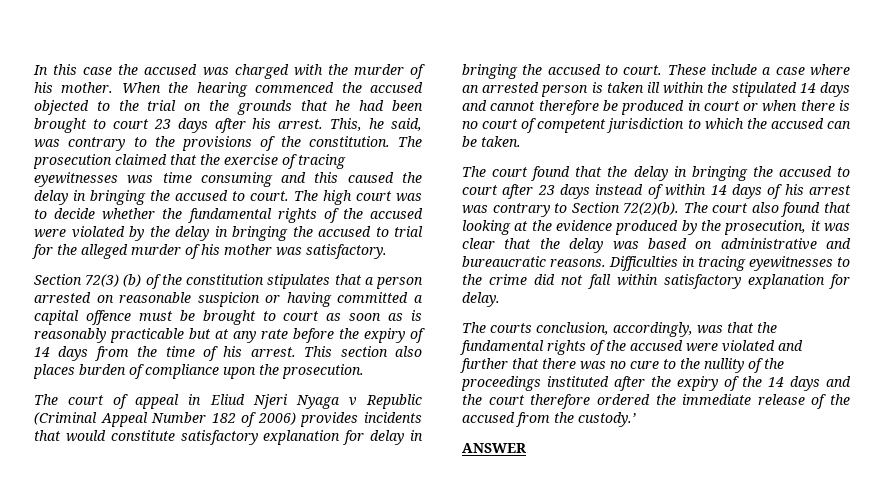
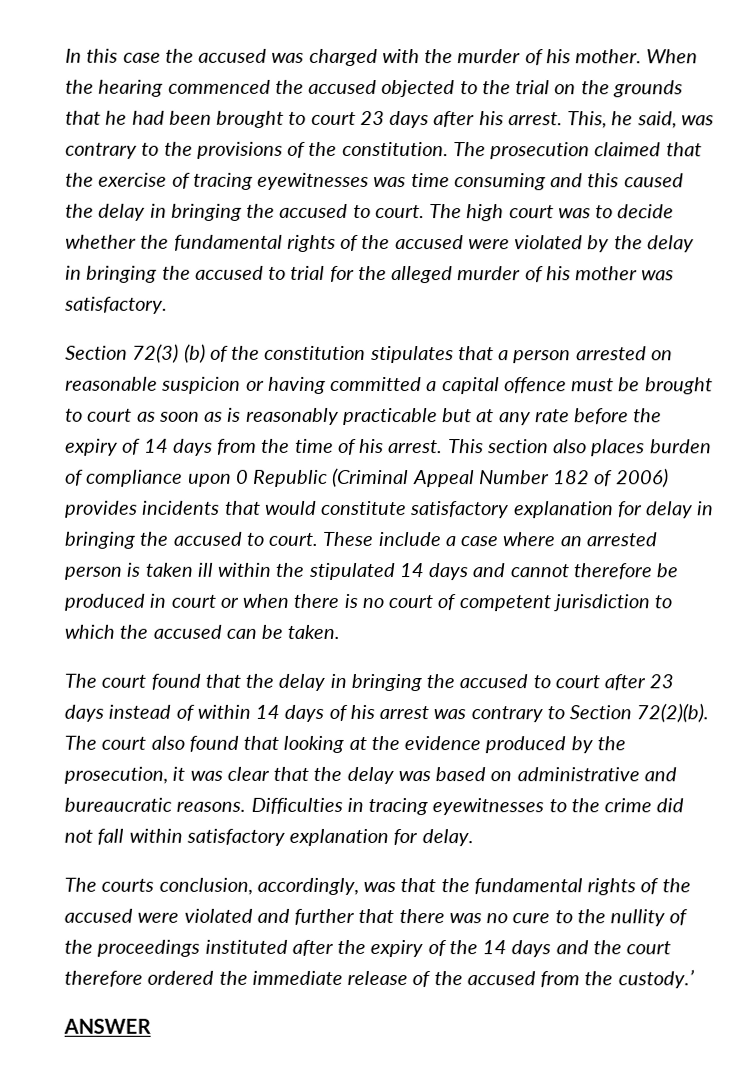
[259,364,364,379] [34,394,357,409] the prosecution. // The court of appeal in Eliud Njeri Nyaga v -> [235,469,249,484] 0

